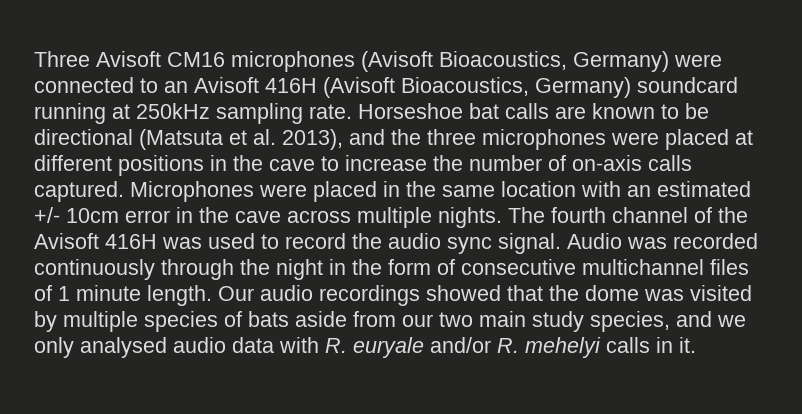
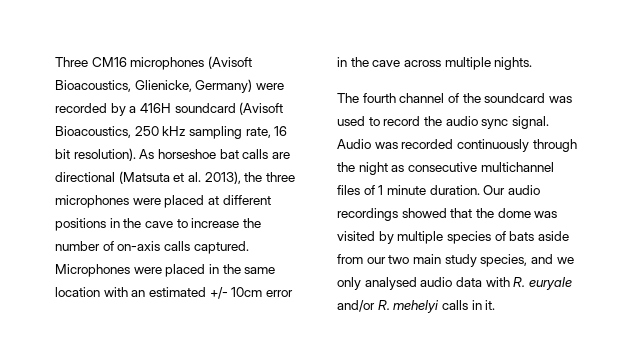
[96,51,161,67] Avisoft -> (88, 62) none
(567, 60) none -> [134,80,192,92] Glienicke,
[34,77,738,98] [34,103,709,124] connected to an Avisoft 416H (Avisoft Bioacoustics, Germany) soundcard running at 250kHz sampling rate. Horseshoe bat calls are known to be -> [55,102,284,116] [55,126,288,139] [55,148,290,161] recorded by a 416H soundcard (Avisoft Bioacoustics, 250 kHz sampling rate, 16 bit resolution). As horseshoe bat calls are
[349,129,385,145] and -> (241, 177) none
(502, 217) none -> (533, 63) //
[34,233,157,249] Avisoft 416H -> [484,93,546,103] soundcard
[329,259,455,275] in the form of -> [391,165,405,172] as
[147,285,212,306] length. -> [429,185,480,195] duration.

